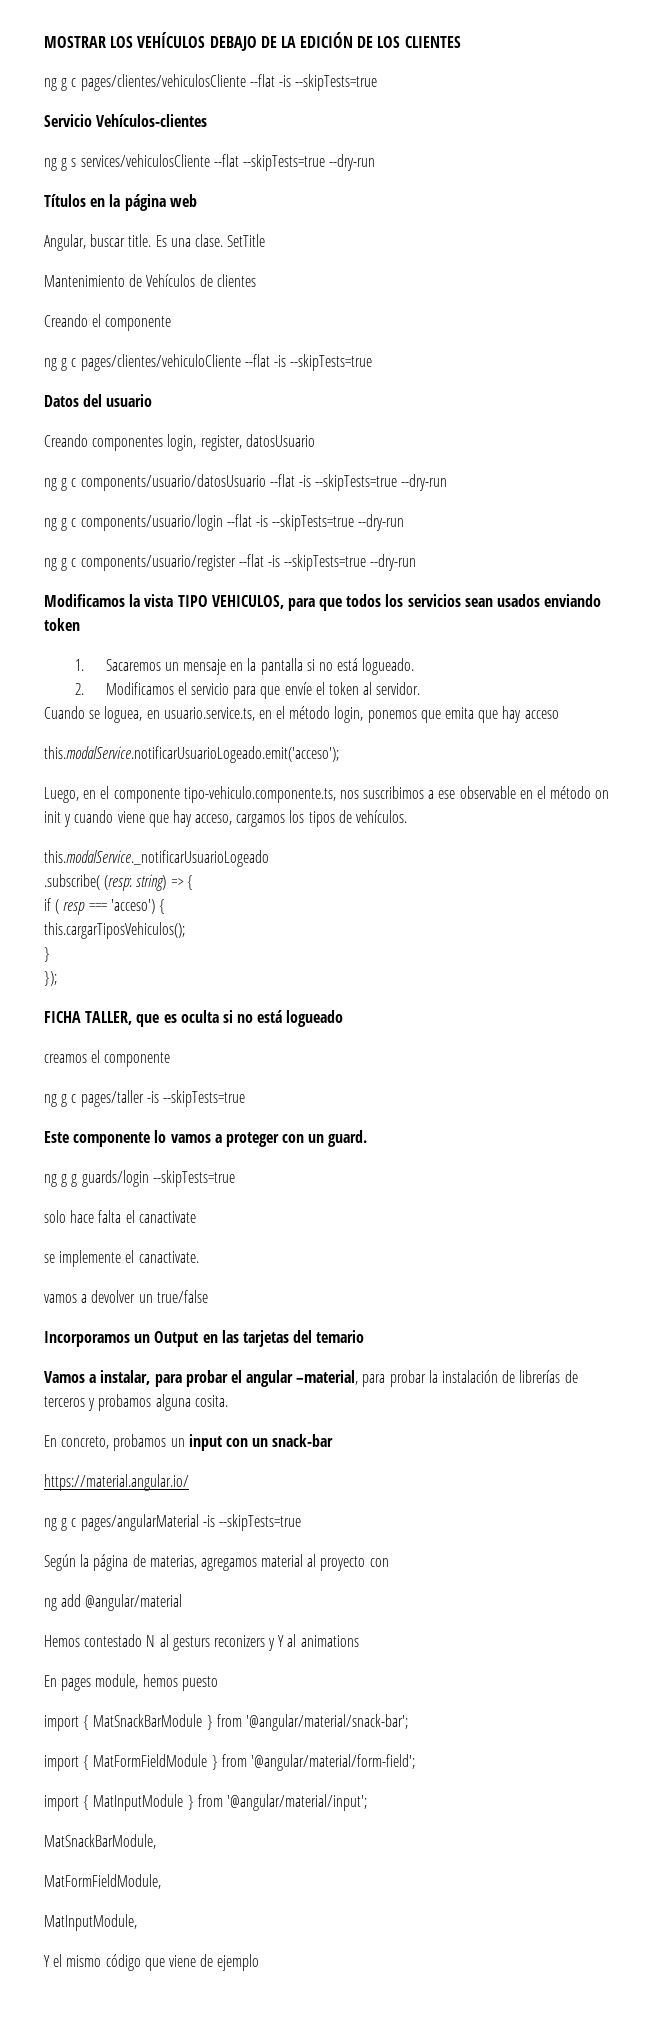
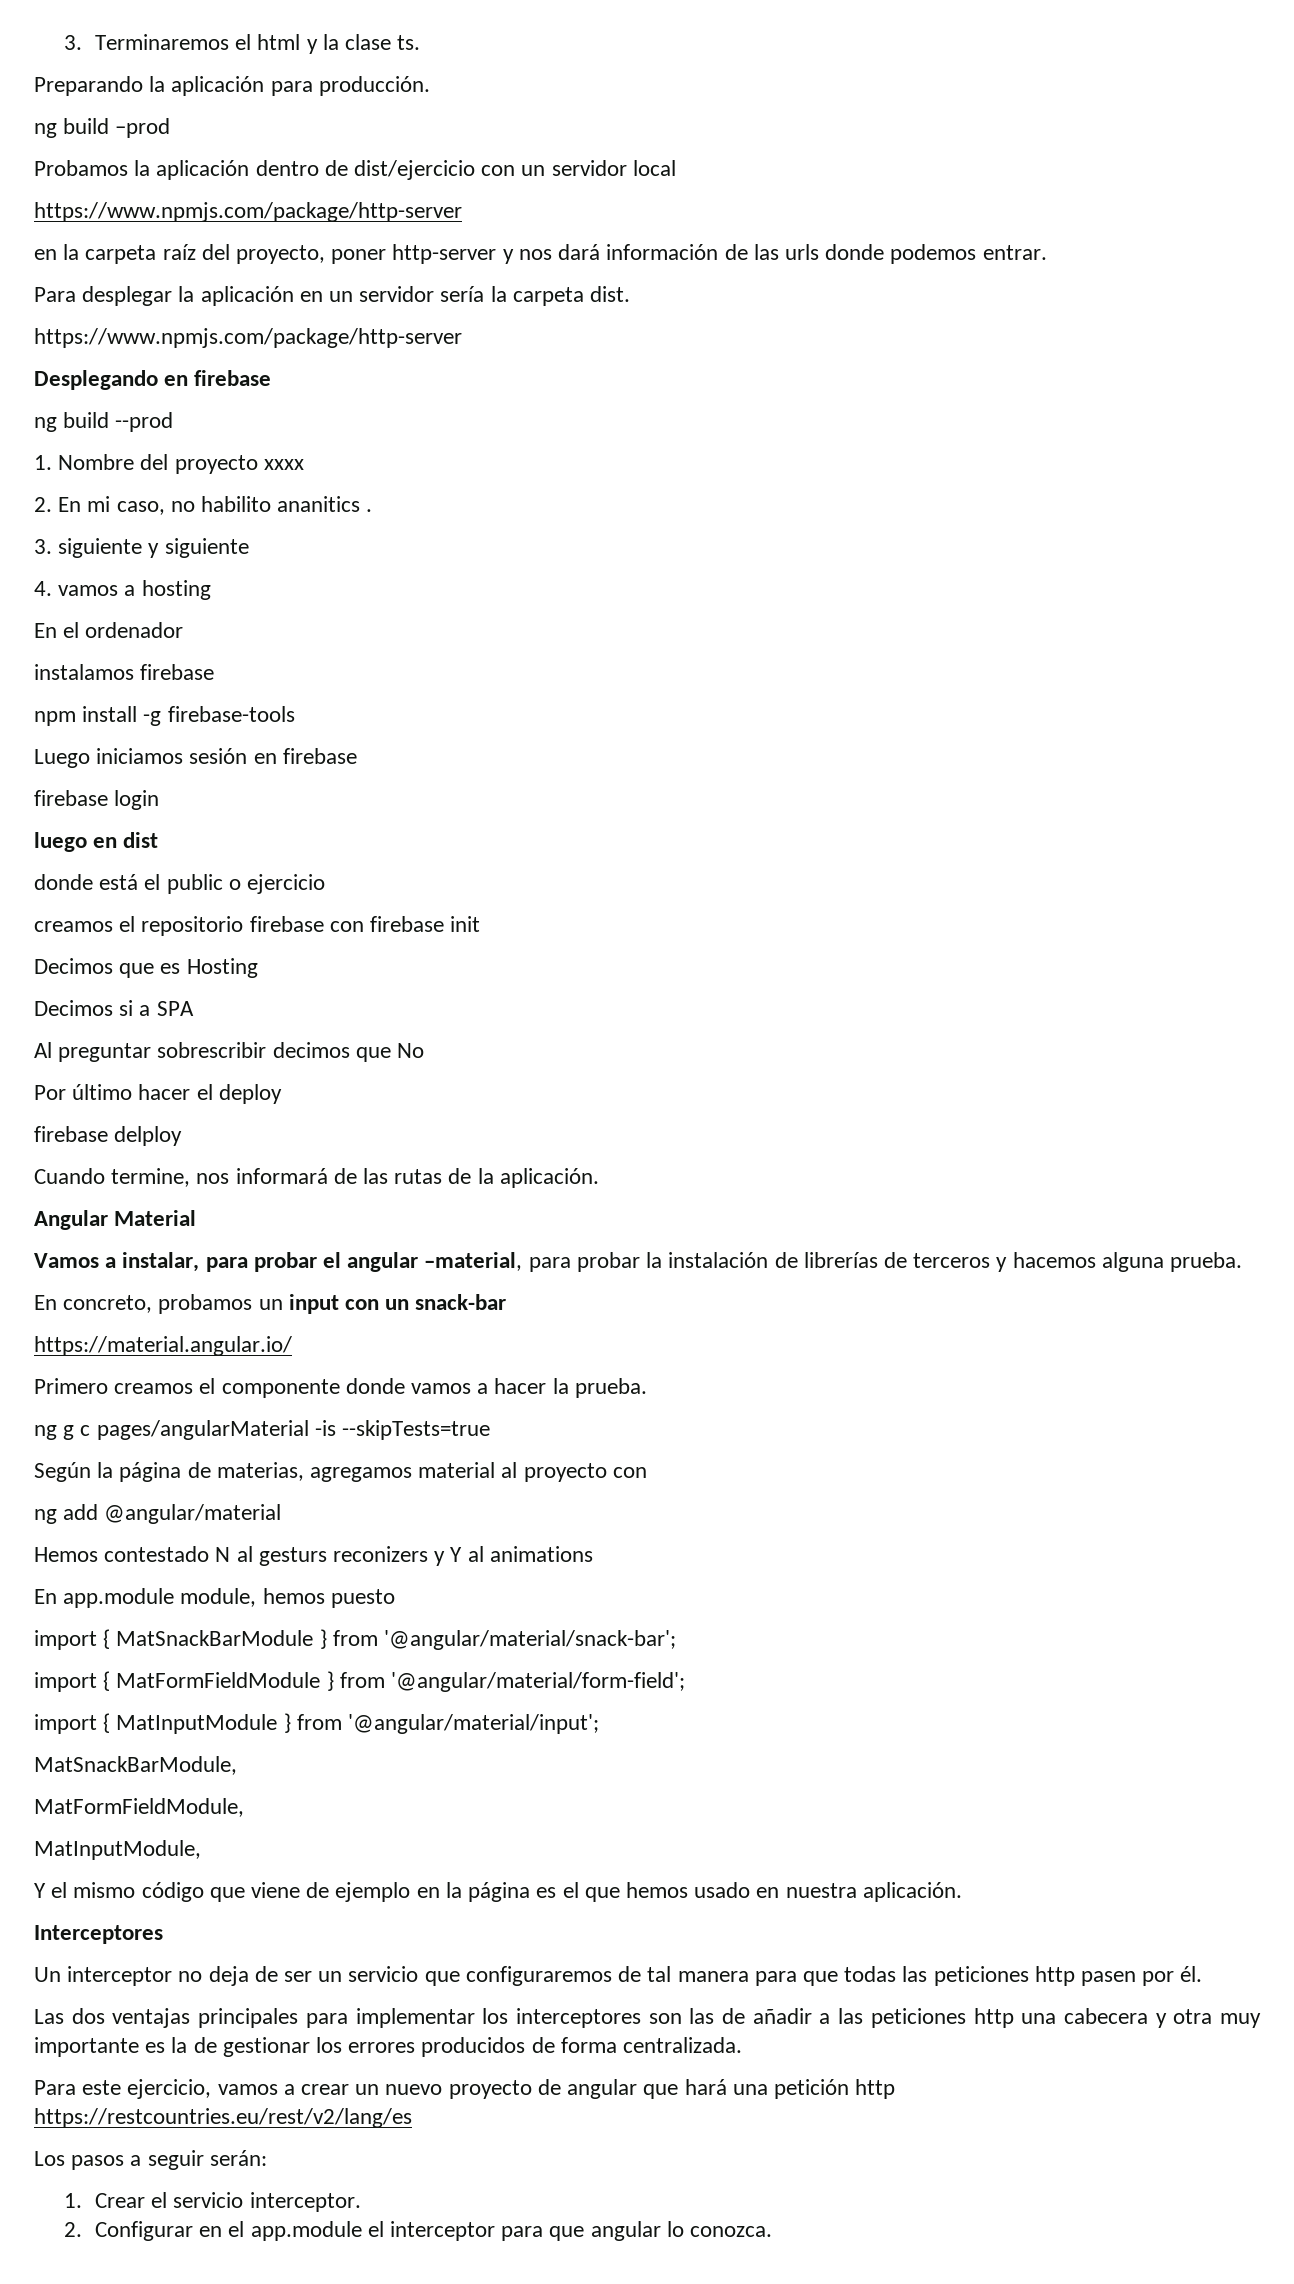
[44,32,461,51] [44,74,378,91] [44,114,208,127] [44,154,376,171] [44,194,197,211] [44,234,266,251] [44,274,256,287] [44,314,172,331] [44,354,373,371] [44,394,153,407] [44,434,315,451] [44,474,448,491] [44,514,405,531] [44,554,417,571] [44,594,602,611] [44,618,80,631] [74,658,415,675] [74,682,421,699] [44,706,559,723] [44,746,339,763] [44,786,610,803] [44,810,408,827] [44,850,269,867] [44,874,193,891] [44,898,165,915] [44,922,185,939] [44,947,50,962] [44,971,57,986] [44,1010,344,1027] [44,1050,171,1067] [44,1090,245,1107] [44,1130,368,1147] [44,1170,235,1187] [44,1210,196,1223] [44,1250,199,1267] [44,1290,208,1303] [44,1330,365,1347] MOSTRAR LOS VEHÍCULOS DEBAJO DE LA EDICIÓN DE LOS CLIENTES // ng g c pages/clientes/vehiculosCliente --flat -is --skipTests=true // Servicio Vehículos-clientes // ng g s services/vehiculosCliente --flat --skipTests=true --dry-run // Títulos en la página web // Angular, buscar title. Es una clase. SetTitle // Mantenimiento de Vehículos de clientes // Creando el componente // ng g c pages/clientes/vehiculoCliente --flat -is --skipTests=true // Datos del usuario // Creando componentes login, register, datosUsuario // ng g c components/usuario/datosUsuario --flat -is --skipTests=true --dry-run // ng g c components/usuario/login --flat -is --skipTests=true --dry-run // ng g c components/usuario/register --flat -is --skipTests=true --dry-run // Modificamos la vista TIPO VEHICULOS, para que todos los servicios sean usados enviando token // 1. Sacaremos un mensaje en la pantalla si no está logueado. // 2. Modificamos el servicio para que envíe el token al servidor. // Cuando se loguea, en usuario.service.ts, en el método login, ponemos que emita que hay acceso // this.modalService.notificarUsuarioLogeado.emit('acceso'); // Luego, en el componente tipo-vehiculo.componente.ts, nos suscribimos a ese observable en el método on init y cuando viene que hay acceso, cargamos los tipos de vehículos. // this.modalService._notificarUsuarioLogeado // .subscribe( (resp: string) => { // if ( resp === 'acceso') { // this.cargarTiposVehiculos(); // } // }); // FICHA TALLER, que es oculta si no está logueado // creamos el componente // ng g c pages/taller -is --skipTests=true // Este componente lo vamos a proteger con un guard. // ng g g guards/login --skipTests=true // solo hace falta el canactivate // se implemente el canactivate. // vamos a devolver un true/false // Incorporamos un Output en las tarjetas del temario -> [64,34,421,54] [34,76,430,96] [34,118,171,138] [34,160,676,180] [34,202,462,222] [34,244,1047,264] [34,286,631,306] [34,328,462,348] [34,370,272,390] [34,412,174,432] [34,454,304,474] [34,496,373,515] [34,538,249,558] [34,580,211,600] [34,622,184,638] [34,664,215,680] [34,706,295,726] [34,748,357,768] [34,790,160,810] [34,832,159,852] [34,874,326,894] [34,916,481,936] [34,958,258,978] [34,1000,194,1016] [34,1042,425,1062] [34,1084,282,1104] [34,1126,183,1146] [34,1168,599,1188] [34,1210,197,1230] 3. Terminaremos el html y la clase ts. // Preparando la aplicación para producción. // ng build –prod // Probamos la aplicación dentro de dist/ejercicio con un servidor local // https://www.npmjs.com/package/http-server // en la carpeta raíz del proyecto, poner http-server y nos dará información de las urls donde podemos entrar. // Para desplegar la aplicación en un servidor sería la carpeta dist. // https://www.npmjs.com/package/http-server // Desplegando en firebase // ng build --prod // 1. Nombre del proyecto xxxx // 2. En mi caso, no habilito ananitics . // 3. siguiente y siguiente // 4. vamos a hosting // En el ordenador // instalamos firebase // npm install -g firebase-tools // Luego iniciamos sesión en firebase // firebase login // luego en dist // donde está el public o ejercicio // creamos el repositorio firebase con firebase init // Decimos que es Hosting // Decimos si a SPA // Al preguntar sobrescribir decimos que No // Por último hacer el deploy // firebase delploy // Cuando termine, nos informará de las rutas de la aplicación. // Angular Material
[98,1394,228,1411] probamos alguna cosita. -> [1012,1252,1242,1272] hacemos alguna prueba.
(189, 1482) none -> [34,1378,647,1398] // Primero creamos el componente donde vamos a hacer la prueba.
[61,1678,92,1691] pages -> [63,1588,175,1608] app.module
(260, 1962) none -> [416,1882,962,1902] [34,1925,163,1944] [34,1966,1203,1986] [34,2008,1262,2028] [34,2037,743,2057] [34,2079,896,2099] [34,2108,412,2128] [34,2150,267,2170] [64,2192,361,2212] [64,2221,773,2241] en la página es el que hemos usado en nuestra aplicación. // Interceptores // Un interceptor no deja de ser un servicio que configuraremos de tal manera para que todas las peticiones http pasen por él. // Las dos ventajas principales para implementar los interceptores son las de añadir a las peticiones http una cabecera y otra muy importante es la de gestionar los errores producidos de forma centralizada. // Para este ejercicio, vamos a crear un nuevo proyecto de angular que hará una petición http https://restcountries.eu/rest/v2/lang/es // Los pasos a seguir serán: // 1. Crear el servicio interceptor. // 2. Configurar en el app.module el interceptor para que angular lo conozca.

